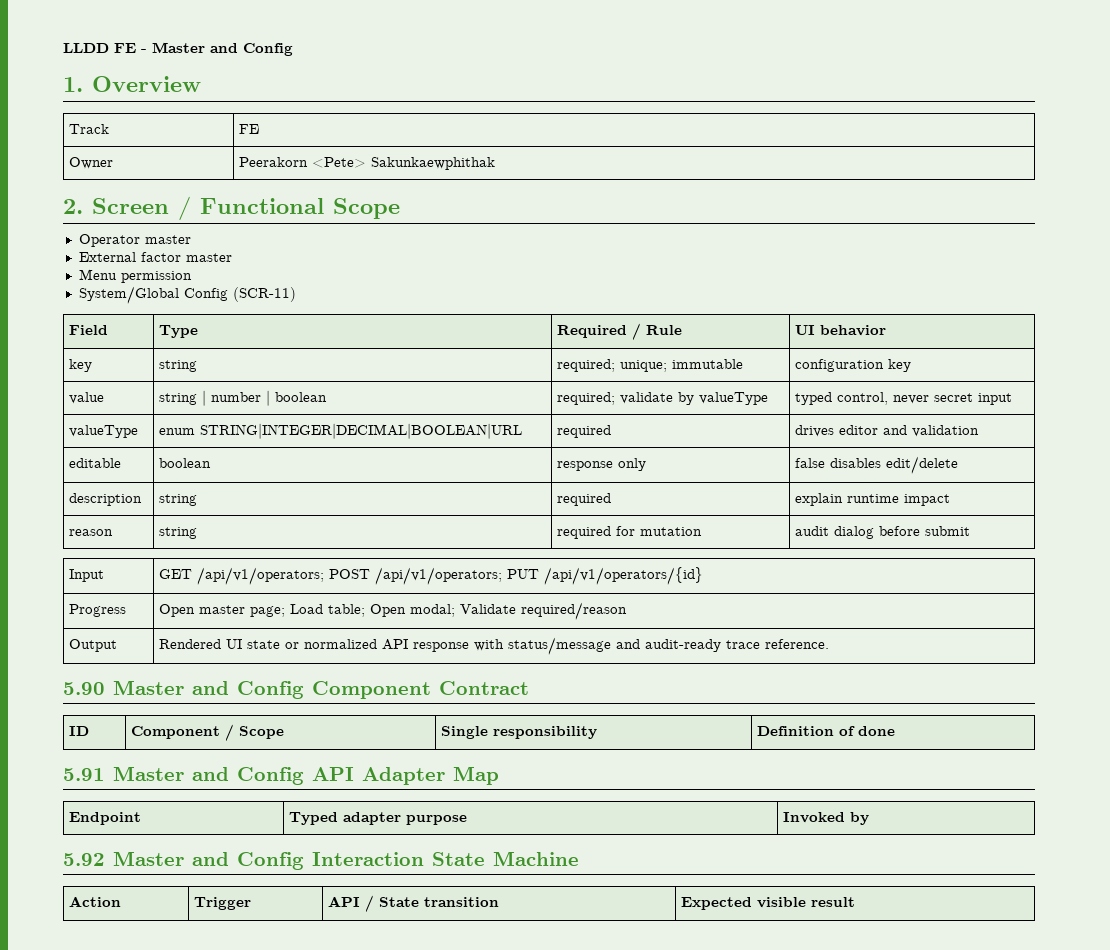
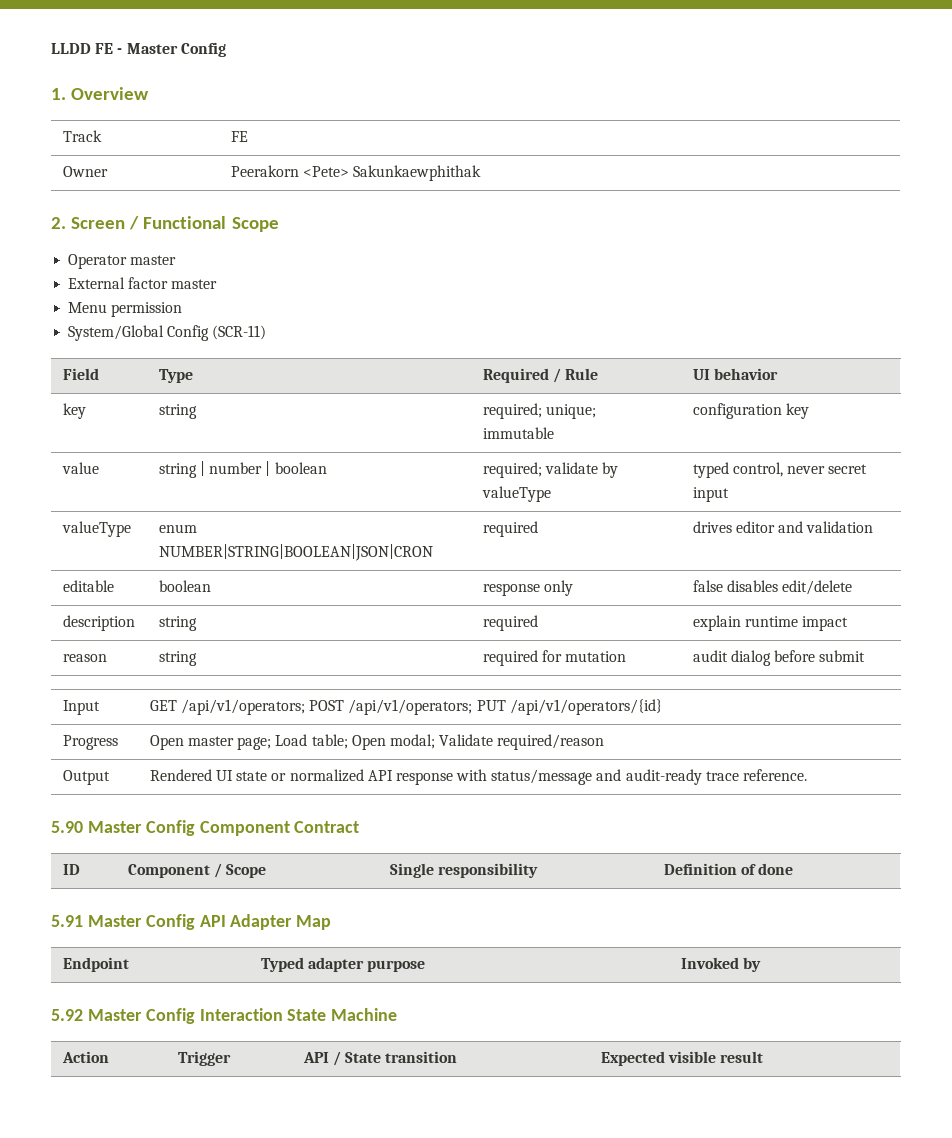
[210,43,238,53] and -> (178, 48) none
[200,423,523,439] STRING|INTEGER|DECIMAL|BOOLEAN|URL -> [158,544,433,561] NUMBER|STRING|BOOLEAN|JSON|CRON
[192,681,229,695] and -> (142, 827) none
[192,767,229,781] and -> (142, 921) none
[192,852,229,866] and -> (142, 1015) none

